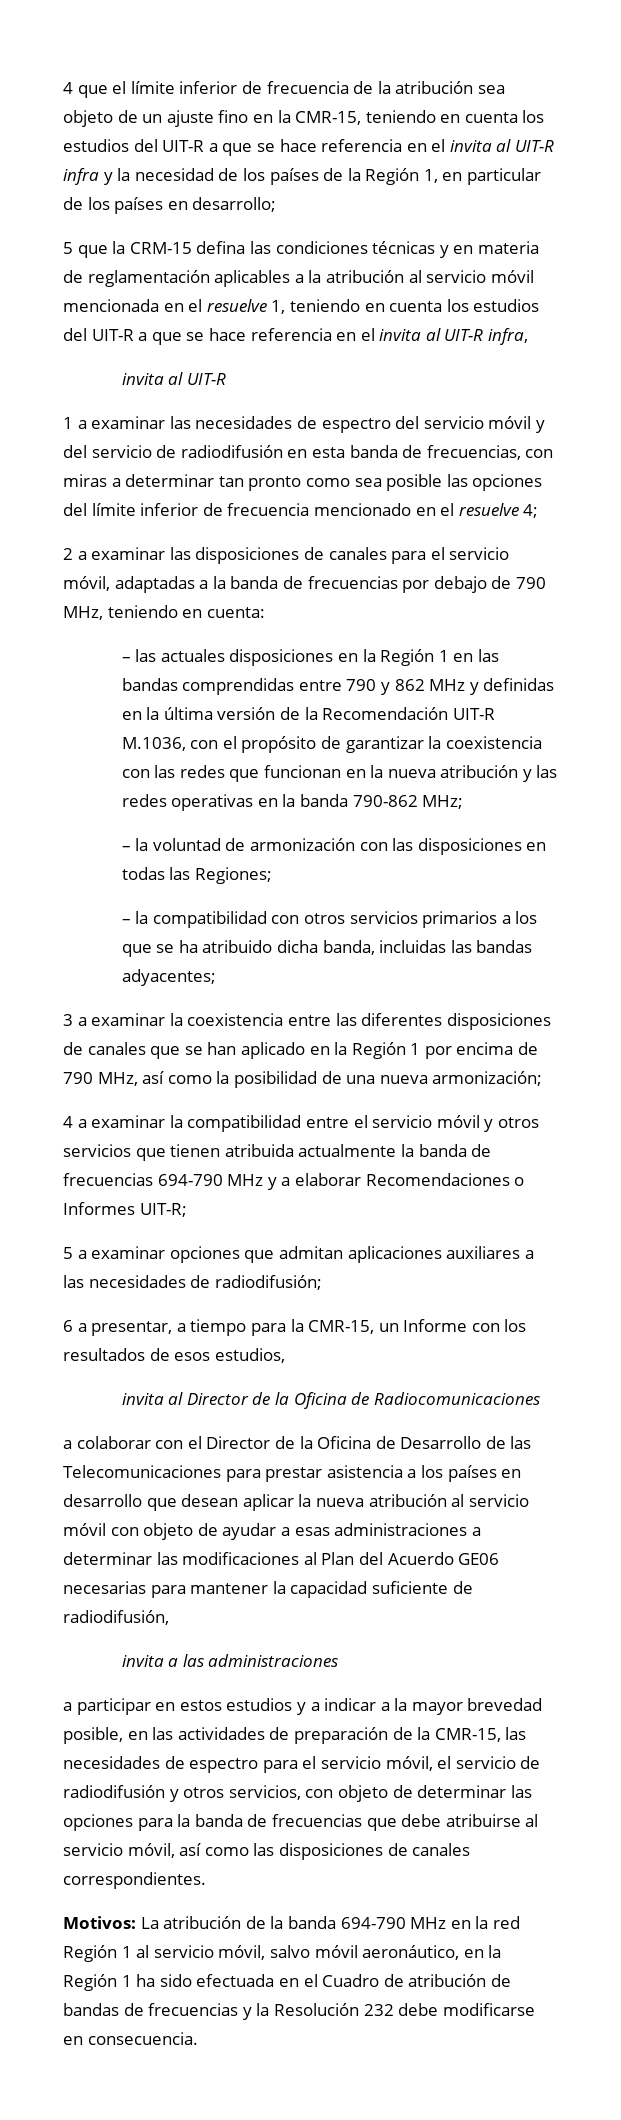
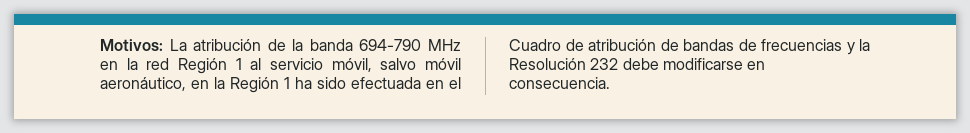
[63,81,505,98] [63,110,545,127] [63,139,555,156] [63,168,542,185] [63,197,277,214] [63,241,539,258] [63,270,534,287] [63,299,540,314] [63,328,529,345] [121,372,226,385] [63,416,545,433] [63,445,554,460] [63,474,543,491] [63,503,539,518] [63,547,510,564] [63,576,546,593] [63,605,265,620] [121,649,499,666] [121,678,555,695] [121,707,495,720] [121,736,542,753] [121,765,558,782] [121,794,464,811] [121,838,547,855] [121,867,272,884] [121,911,538,928] [121,940,533,957] [121,969,216,986] [63,1013,551,1030] [63,1042,539,1059] [63,1071,543,1088] [63,1115,539,1132] [63,1144,492,1161] [63,1173,525,1190] [63,1202,187,1217] [63,1246,534,1263] [63,1275,322,1290] [63,1319,527,1336] [63,1348,285,1363] [121,1392,540,1409] [63,1436,532,1449] [63,1465,522,1482] [63,1494,529,1511] [63,1523,481,1540] [63,1552,500,1565] [63,1581,473,1598] [63,1610,169,1625] [121,1654,339,1667] [63,1698,543,1715] [63,1727,527,1744] [63,1756,541,1773] [63,1785,532,1802] [63,1814,539,1831] [63,1843,471,1860] [63,1872,206,1889] 4 que el límite inferior de frecuencia de la atribución sea objeto de un ajuste fino en la CMR-15, teniendo en cuenta los estudios del UIT-R a que se hace referencia en el invita al UIT-R infra y la necesidad de los países de la Región 1, en particular de los países en desarrollo; // 5 que la CRM-15 defina las condiciones técnicas y en materia de reglamentación aplicables a la atribución al servicio móvil mencionada en el resuelve 1, teniendo en cuenta los estudios del UIT-R a que se hace referencia en el invita al UIT-R infra, // invita al UIT-R // 1 a examinar las necesidades de espectro del servicio móvil y del servicio de radiodifusión en esta banda de frecuencias, con miras a determinar tan pronto como sea posible las opciones del límite inferior de frecuencia mencionado en el resuelve 4; // 2 a examinar las disposiciones de canales para el servicio móvil, adaptadas a la banda de frecuencias por debajo de 790 MHz, teniendo en cuenta: // – las actuales disposiciones en la Región 1 en las bandas comprendidas entre 790 y 862 MHz y definidas en la última versión de la Recomendación UIT-R M.1036, con el propósito de garantizar la coexistencia con las redes que funcionan en la nueva atribución y las redes operativas en la banda 790-862 MHz; // – la voluntad de armonización con las disposiciones en todas las Regiones; // – la compatibilidad con otros servicios primarios a los que se ha atribuido dicha banda, incluidas las bandas adyacentes; // 3 a examinar la coexistencia entre las diferentes disposiciones de canales que se han aplicado en la Región 1 por encima de 790 MHz, así como la posibilidad de una nueva armonización; // 4 a examinar la compatibilidad entre el servicio móvil y otros servicios que tienen atribuida actualmente la banda de frecuencias 694-790 MHz y a elaborar Recomendaciones o Informes UIT-R; // 5 a examinar opciones que admitan aplicaciones auxiliares a las necesidades de radiodifusión; // 6 a presentar, a tiempo para la CMR-15, un Informe con los resultados de esos estudios, // invita al Director de la Oficina de Radiocomunicaciones // a colaborar con el Director de la Oficina de Desarrollo de las Telecomunicaciones para prestar asistencia a los países en desarrollo que desean aplicar la nueva atribución al servicio móvil con objeto de ayudar a esas administraciones a determinar las modificaciones al Plan del Acuerdo GE06 necesarias para mantener la capacidad suficiente de radiodifusión, // invita a las administraciones // a participar en estos estudios y a indicar a la mayor brevedad posible, en las actividades de preparación de la CMR-15, las necesidades de espectro para el servicio móvil, el servicio de radiodifusión y otros servicios, con objeto de determinar las opciones para la banda de frecuencias que debe atribuirse al servicio móvil, así como las disposiciones de canales correspondientes. // -> (100, 45) none

